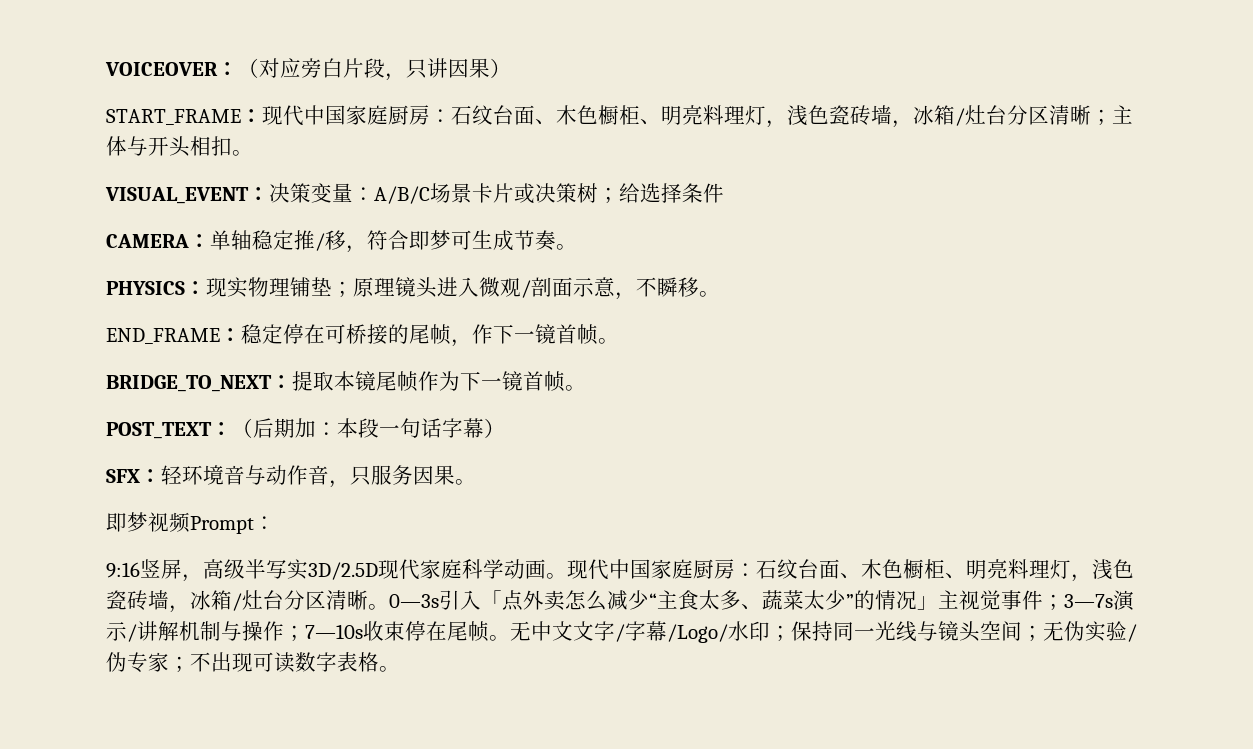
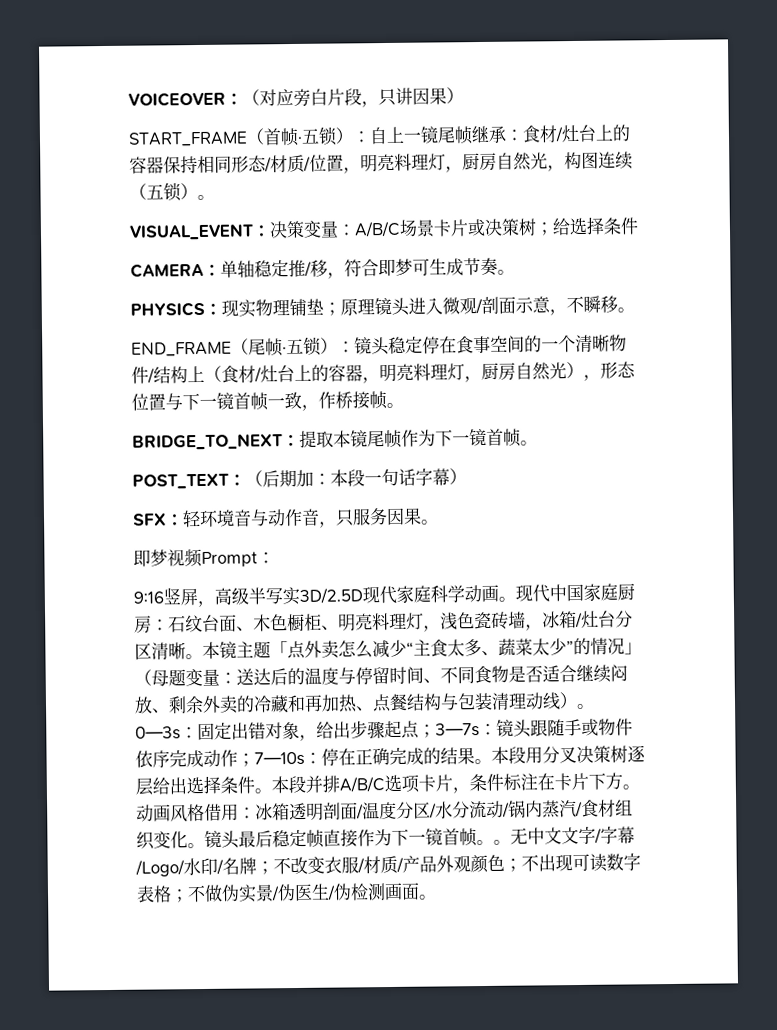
[241,105,1133,128] [106,136,232,157] ：现代中国家庭厨房：石纹台面、木色橱柜、明亮料理灯，浅色瓷砖墙，冰箱/灶台分区清晰；主体与开头相扣 -> [246,124,631,147] [129,151,633,174] [129,182,198,202] （首帧·五锁）：自上一镜尾帧继承：食材/灶台上的容器保持相同形态/材质/位置，明亮料理灯，厨房自然光，构图连续（五锁）
[220,324,577,347] ：稳定停在可桥接的尾帧，作下一镜首 -> [231,334,627,357] [131,361,636,384] [131,391,370,411] （尾帧·五锁）：镜头稳定停在食事空间的一个清晰物件/结构上（食材/灶台上的容器，明亮料理灯，厨房自然光），形态位置与下一镜首帧一致，作桥接
[389,590,481,610] 0—3s引入 -> [202,640,271,659] 本镜主题
[938,590,1135,611] [106,621,489,642] 主视觉事件；3—7s演示/讲解机制与操作；7—10s收束停在尾帧 -> [134,664,628,687] [134,692,595,714] [135,718,633,741] [135,745,646,768] [135,772,640,796] [136,799,633,823] [136,827,494,850] （母题变量：送达后的温度与停留时间、不同食物是否适合继续闷放、剩余外卖的冷藏和再加热、点餐结构与包装清理动线）。0—3s：固定出错对象，给出步骤起点；3—7s：镜头跟随手或物件依序完成动作；7—10s：停在正确完成的结果。本段用分叉决策树逐层给出选择条件。本段并排A/B/C选项卡片，条件标注在卡片下方。动画风格借用：冰箱透明剖面/温度分区/水分流动/锅内蒸汽/食材组织变化。镜头最后稳定帧直接作为下一镜首帧。
[770,621,1137,642] [106,652,169,673] ；保持同一光线与镜头空间；无伪实验/伪专家 -> [216,854,505,875] /名牌；不改变衣服/材质/产品外观颜色
(379, 662) none -> [170,882,420,903] ；不做伪实景/伪医生/伪检测画面

